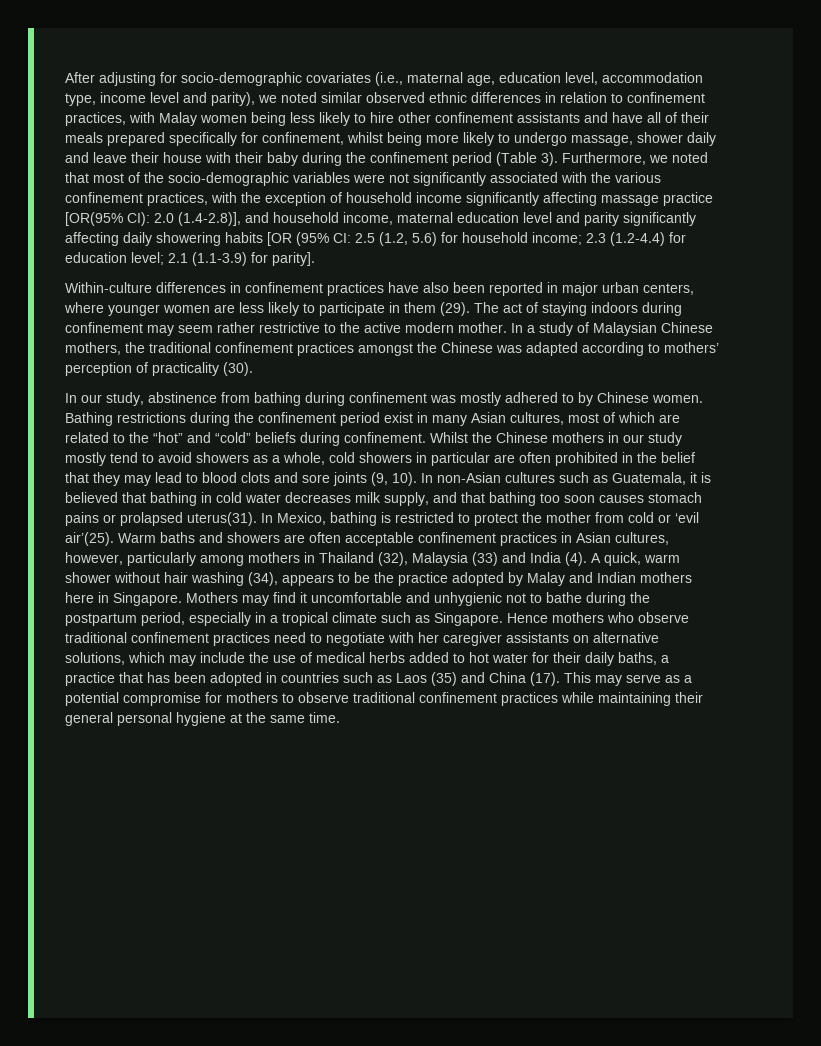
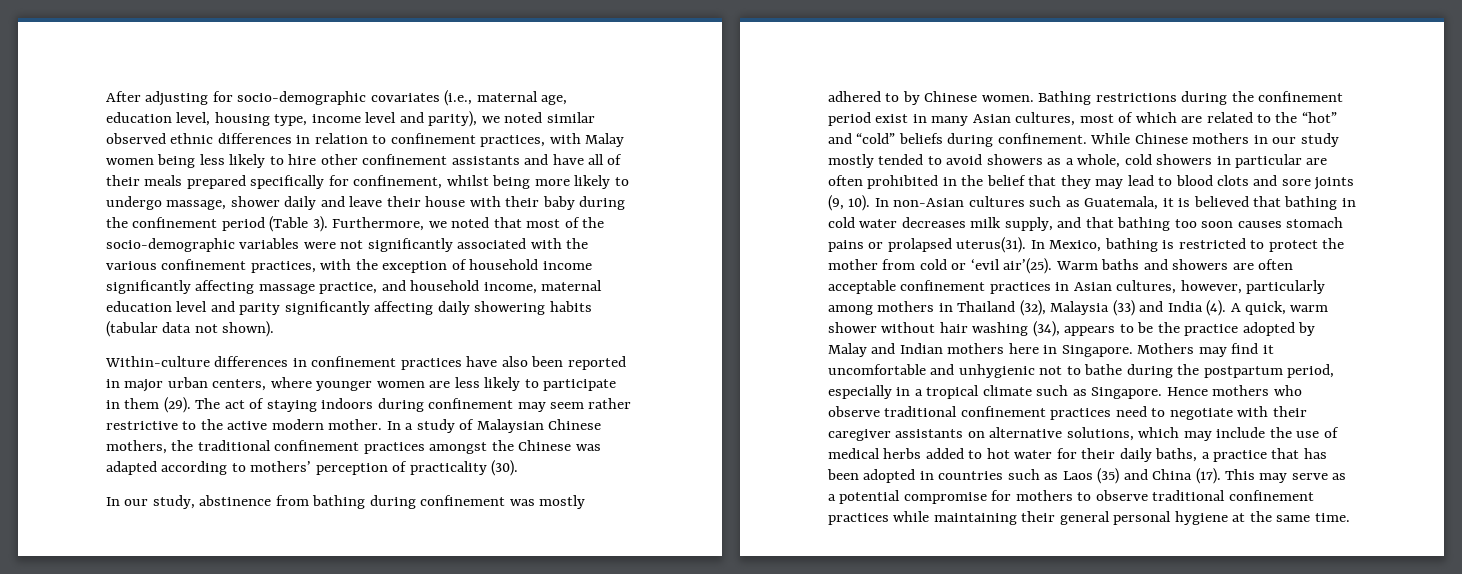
[602,72,703,83] accommodation -> [214,112,270,126] housing
[663,192,713,206] [65,212,241,226] practice [OR(95% CI): 2.0 (1.4-2.8)], -> [319,282,378,294] practice,
[267,232,686,246] [65,252,315,266] [OR (95% CI: 2.5 (1.2, 5.6) for household income; 2.3 (1.2-4.4) for education level; 2.1 (1.1-3.9) for parity]. -> [106,321,275,337] (tabular data not shown).
[430,432,492,443] Whilst the -> [1090,133,1131,144] While
[110,452,138,463] tend -> [878,154,924,165] tended
[418,632,439,643] her -> [1272,406,1307,417] their

